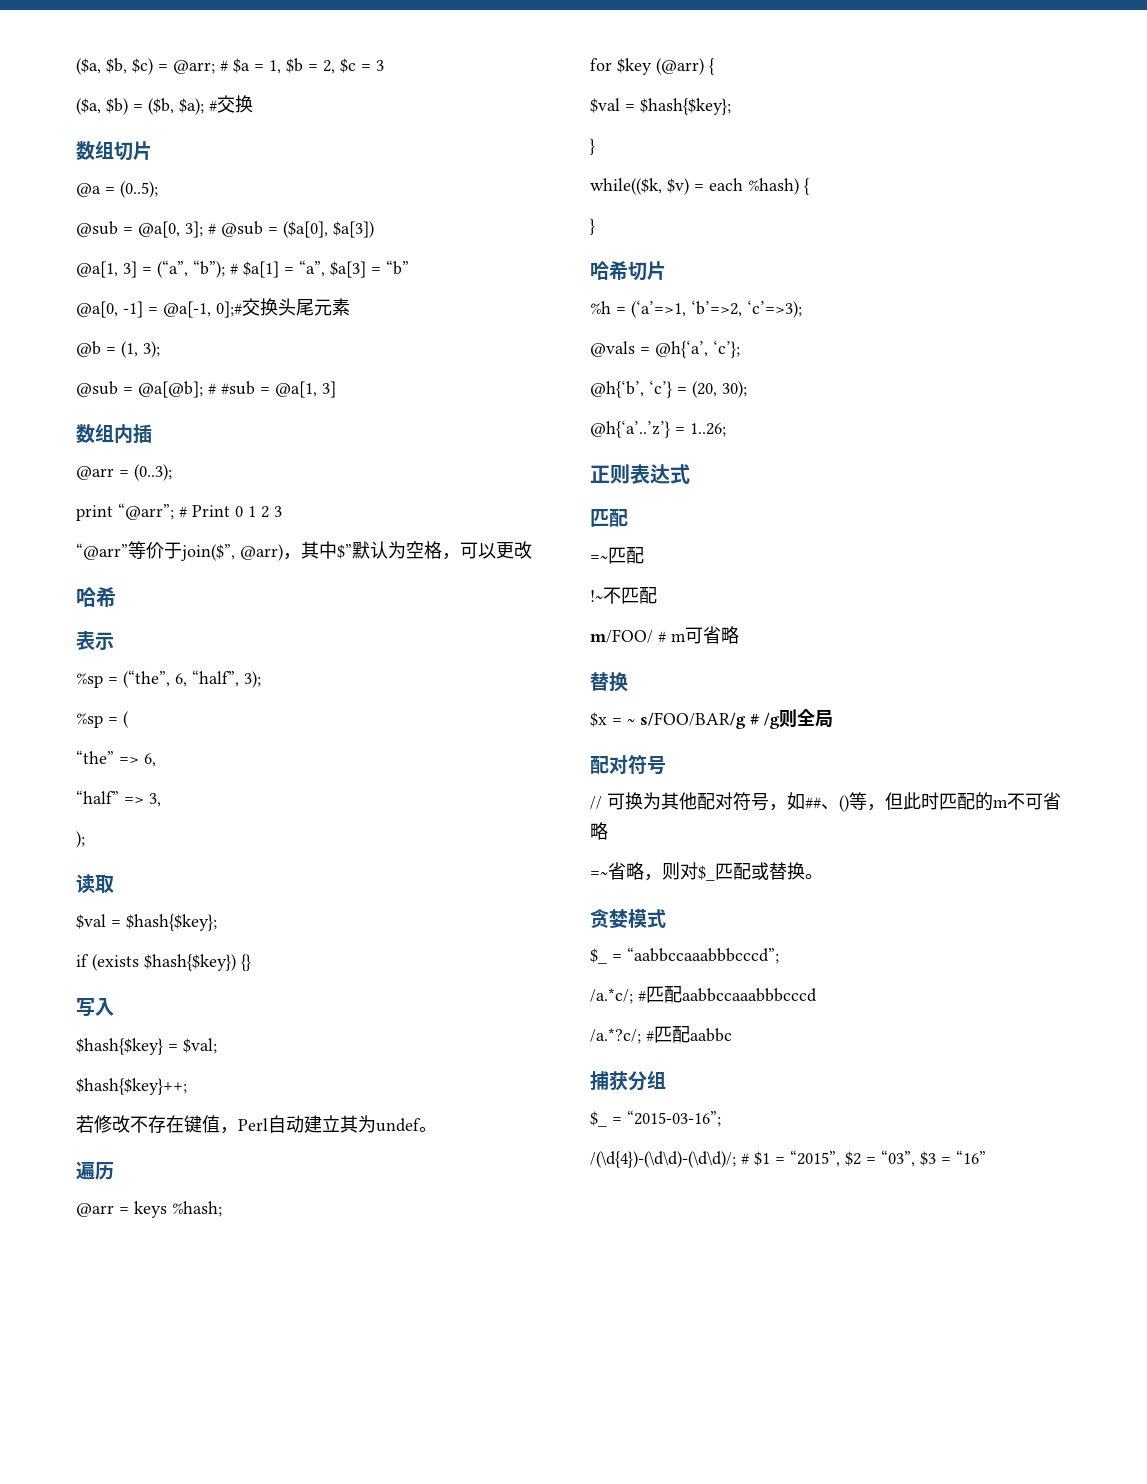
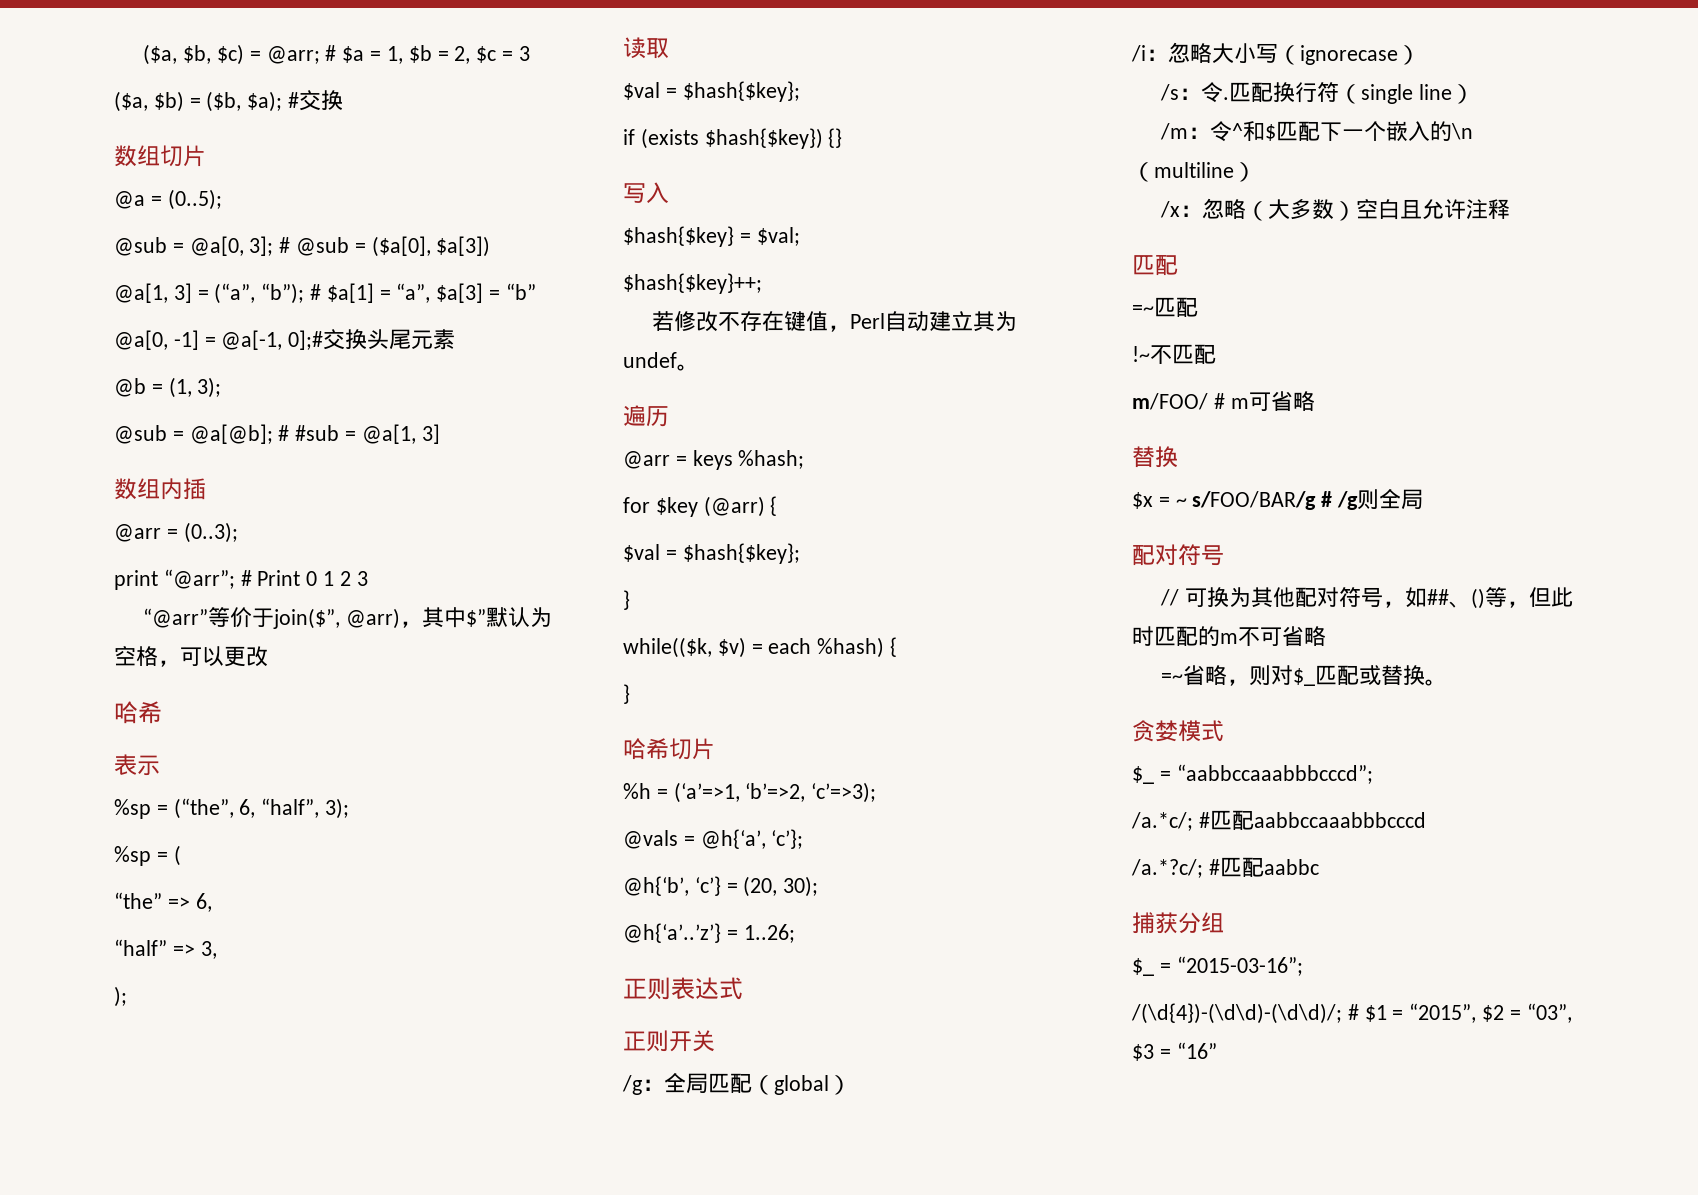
(690, 474) none -> [623,1030,715,1052] [622,1073,851,1095] [1131,42,1420,65] [1160,82,1475,104] [1160,121,1474,142] [1132,162,1256,182] [1160,198,1511,221] // 正则开关 // /g：全局匹配（global） // /i：忽略大小写（ignorecase） // /s：令.匹配换行符（single line） // /m：令^和$匹配下一个嵌入的\n（multiline） // /x：忽略（大多数）空白且允许注释

